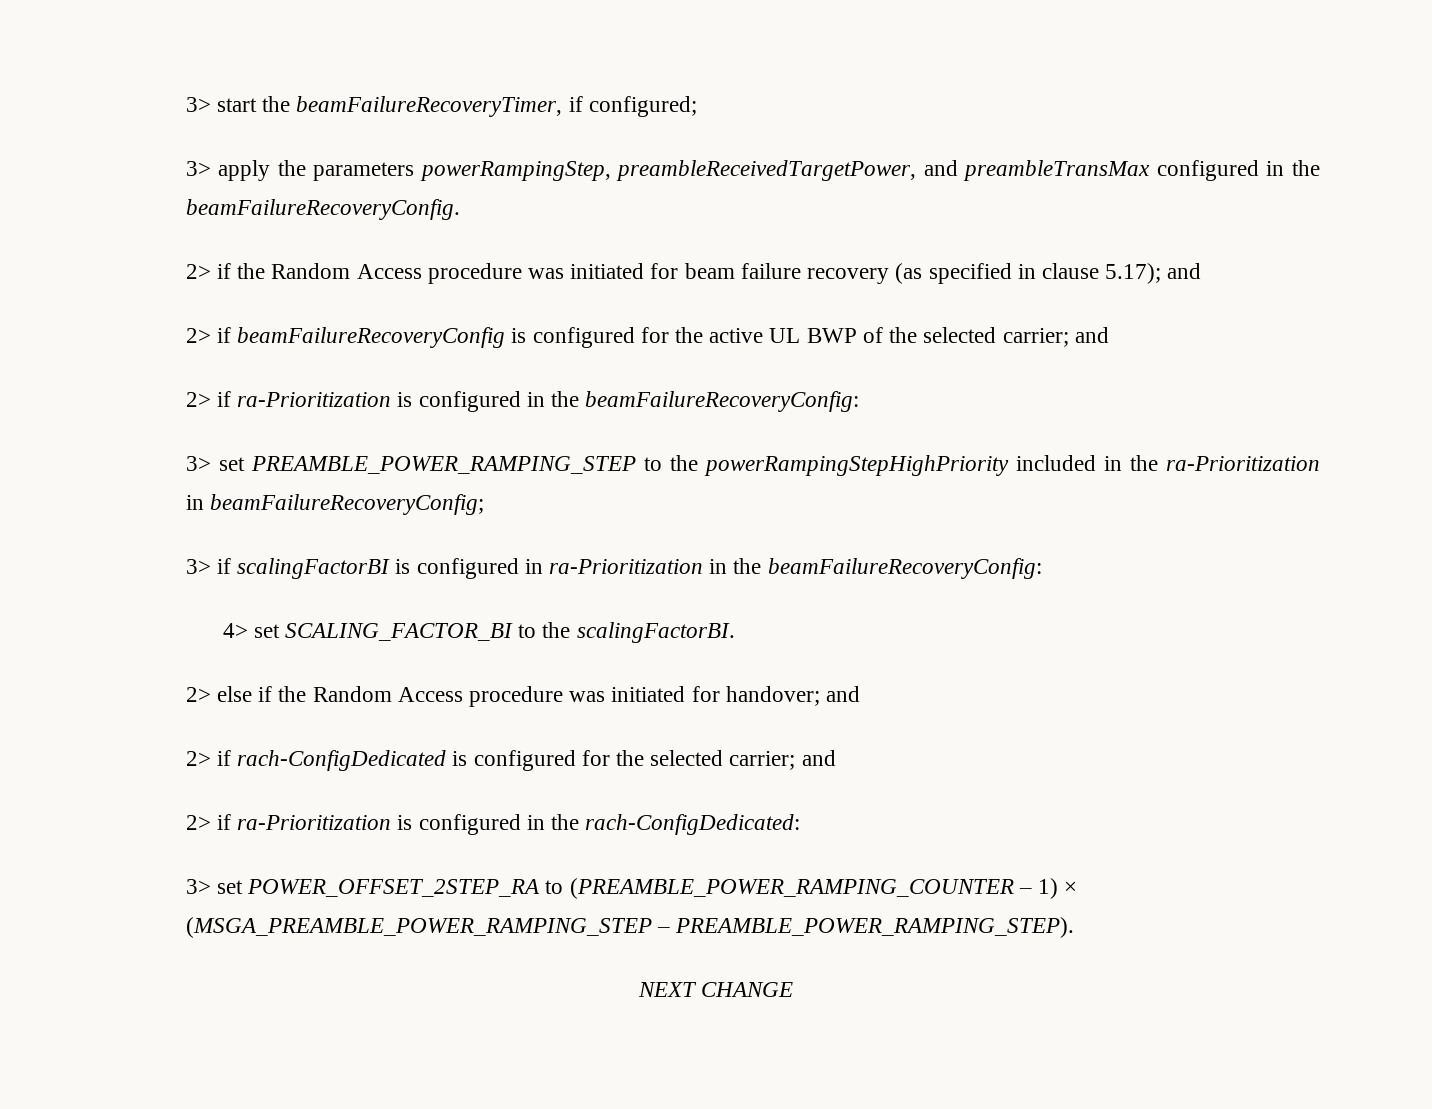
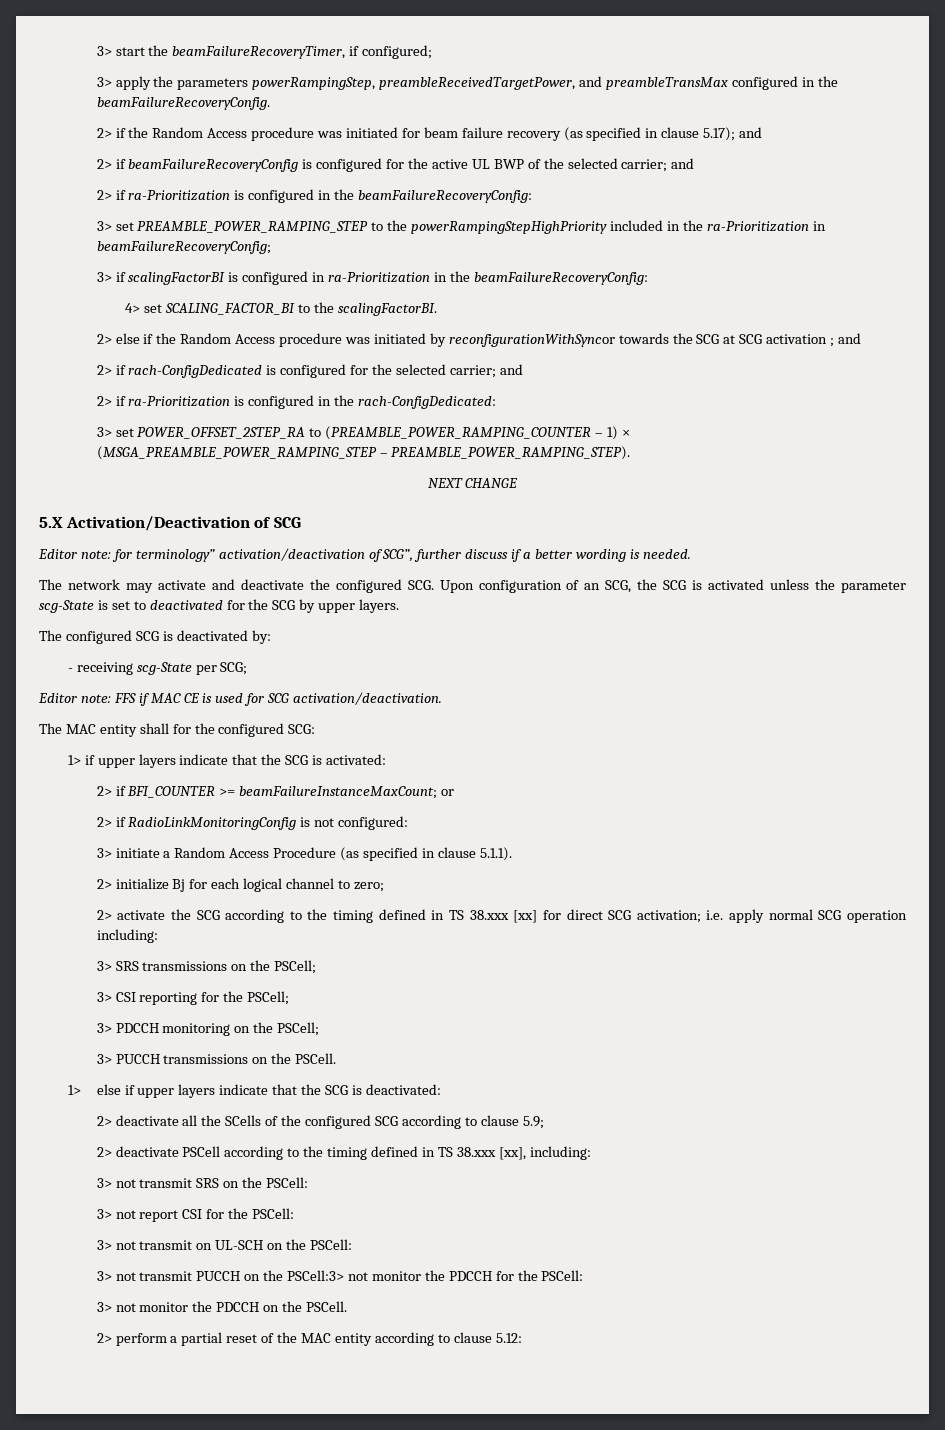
[691,686,820,706] for handover; -> [429,333,835,347] by reconfigurationWithSyncor towards the SCG at SCG activation ;
(794, 989) none -> [39,516,301,531] [38,548,691,562] [39,579,907,593] [39,599,400,613] [39,630,271,644] [67,662,248,675] [38,692,443,706] [39,723,316,737] [67,754,387,768] [96,786,455,799] [96,816,409,830] [96,847,512,861] [96,878,384,892] [96,909,908,923] [96,929,158,943] [96,960,317,974] [96,991,290,1005] [96,1022,320,1036] [96,1053,337,1064] [67,1084,441,1098] [96,1115,544,1129] [96,1146,591,1160] [96,1177,309,1188] [96,1208,295,1222] [96,1239,352,1250] [96,1270,584,1281] [96,1301,347,1312] [96,1332,522,1346] // 5.X Activation/Deactivation of SCG // Editor note: for terminology” activation/deactivation of SCG”, further discuss if a better wording is needed. // The network may activate and deactivate the configured SCG. Upon configuration of an SCG, the SCG is activated unless the parameter scg-State is set to deactivated for the SCG by upper layers. // The configured SCG is deactivated by: // - receiving scg-State per SCG; // Editor note: FFS if MAC CE is used for SCG activation/deactivation. // The MAC entity shall for the configured SCG: // 1> if upper layers indicate that the SCG is activated: // 2> if BFI_COUNTER >= beamFailureInstanceMaxCount; or // 2> if RadioLinkMonitoringConfig is not configured: // 3> initiate a Random Access Procedure (as specified in clause 5.1.1). // 2> initialize Bj for each logical channel to zero; // 2> activate the SCG according to the timing defined in TS 38.xxx [xx] for direct SCG activation; i.e. apply normal SCG operation including: // 3> SRS transmissions on the PSCell; // 3> CSI reporting for the PSCell; // 3> PDCCH monitoring on the PSCell; // 3> PUCCH transmissions on the PSCell. // 1> else if upper layers indicate that the SCG is deactivated: // 2> deactivate all the SCells of the configured SCG according to clause 5.9; // 2> deactivate PSCell according to the timing defined in TS 38.xxx [xx], including: // 3> not transmit SRS on the PSCell: // 3> not report CSI for the PSCell: // 3> not transmit on UL-SCH on the PSCell: // 3> not transmit PUCCH on the PSCell:3> not monitor the PDCCH for the PSCell: // 3> not monitor the PDCCH on the PSCell. // 2> perform a partial reset of the MAC entity according to clause 5.12:

